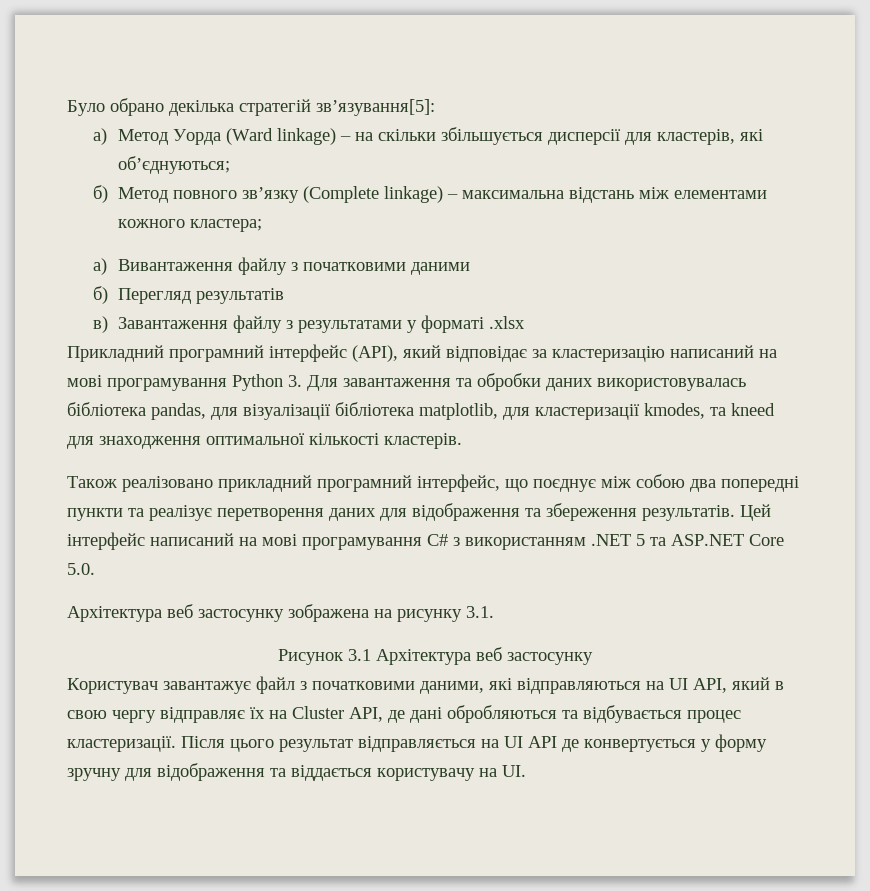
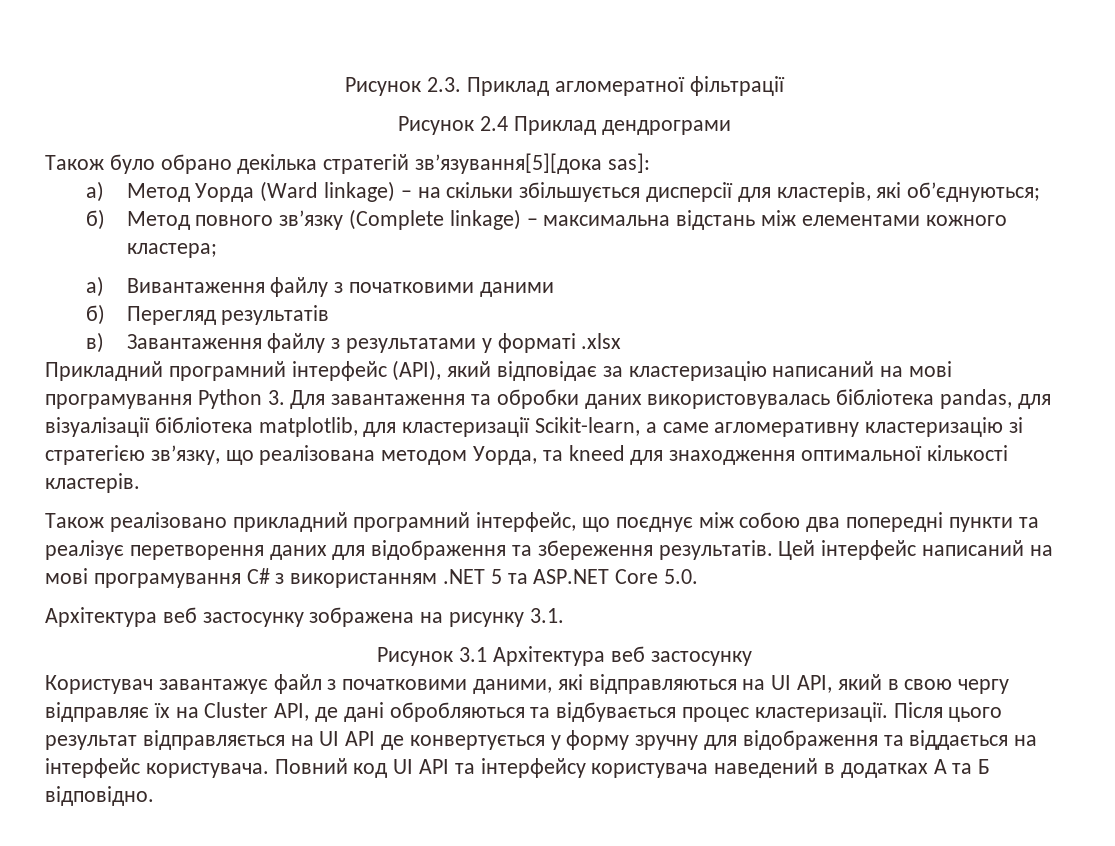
[67,100,105,116] Було -> [345,76,785,96] [398,116,731,135] [45,154,155,174] Рисунок 2.3. Приклад агломератної фільтрації // Рисунок 2.4 Приклад дендрограми // Також було
[316,99,435,116] зв’язування[5]: -> [415,153,650,174] зв’язування[5][дока sas]:
[644,403,705,419] kmodes, -> [535,417,1024,437] [45,445,538,465] Scikit-learn, а саме агломеративну кластеризацію зі стратегією зв’язку, що реалізована методом Уорда,
[377,765,526,781] користувачу на UI. -> [1014,735,1038,746] [45,758,991,778] [45,786,154,806] на інтерфейс користувача. Повний код UI API та інтерфейсу користувача наведений в додатках А та Б відповідно.

